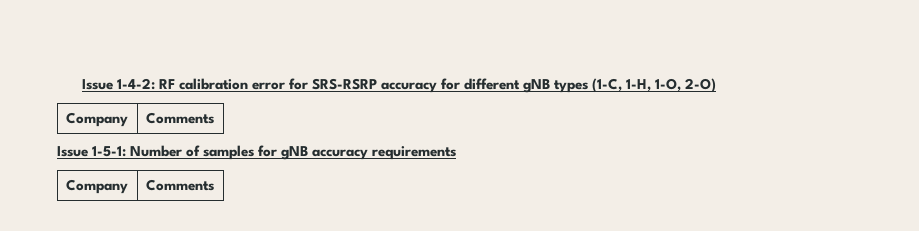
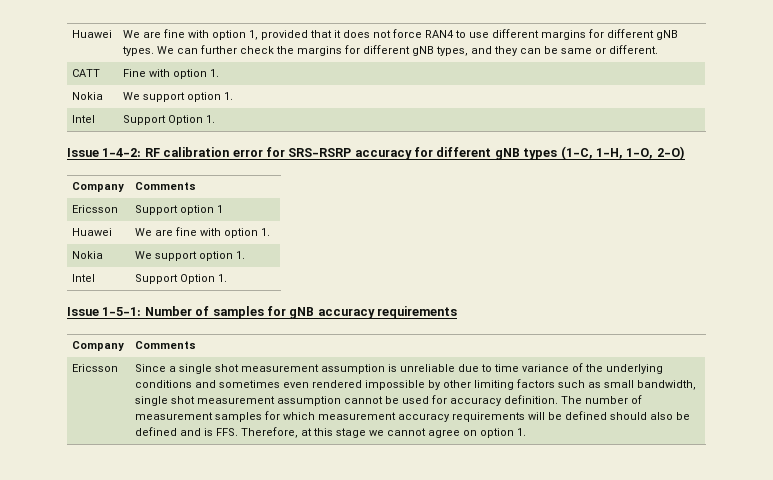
(81, 84) none -> [72,30,113,38] [123,29,679,40] [122,45,659,56] [72,69,101,77] [123,69,220,79] [72,92,104,100] [123,92,234,102] [72,115,96,123] [123,115,216,125] Huawei | We are fine with option 1, provided that it does not force RAN4 to use different margins for different gNB types. We can further check the margins for different gNB types, and they can be same or different. // CATT | Fine with option 1. // Nokia | We support option 1. // Intel | Support Option 1. //
(214, 118) none -> [72,205,119,213] [135,205,224,215] [72,228,113,236] [135,227,271,238] [72,251,104,259] [135,251,246,261] [72,274,96,282] [135,274,228,284] // Ericsson | Support option 1 // Huawei | We are fine with option 1. // Nokia | We support option 1. // Intel | Support Option 1.
(214, 185) none -> [72,364,119,372] [135,363,664,374] [135,379,697,390] [135,395,643,406] [135,411,691,422] [135,427,527,438] // Ericsson | Since a single shot measurement assumption is unreliable due to time variance of the underlying conditions and sometimes even rendered impossible by other limiting factors such as small bandwidth, single shot measurement assumption cannot be used for accuracy definition. The number of measurement samples for which measurement accuracy requirements will be defined should also be defined and is FFS. Therefore, at this stage we cannot agree on option 1.

